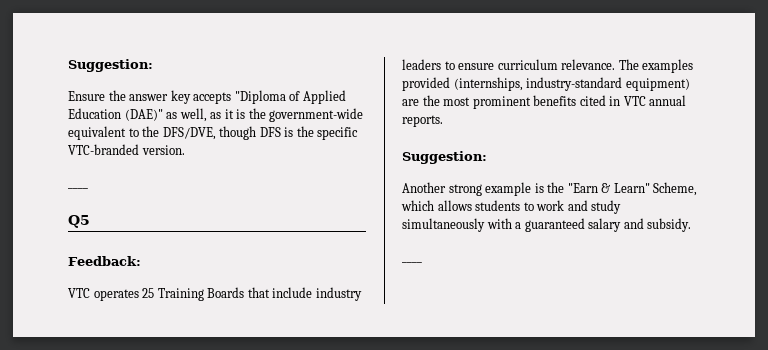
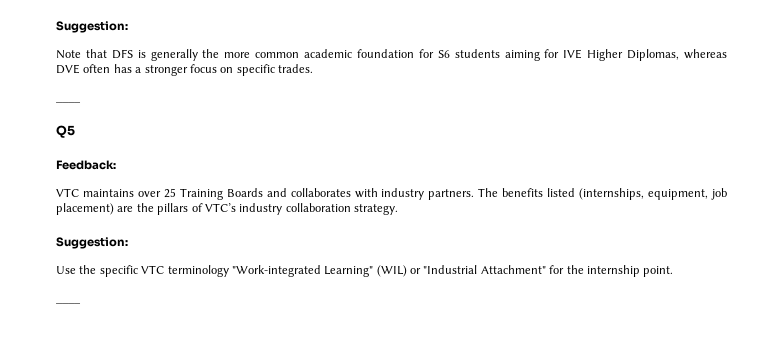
[68,59,153,72] [68,90,346,104] [68,108,364,122] [68,126,359,140] [68,144,185,155] Suggestion: // Ensure the answer key accepts "Diploma of Applied Education (DAE)" as well, as it is the government-wide equivalent to the DFS/DVE, though DFS is the specific VTC-branded version. -> [56,21,128,33] [56,49,728,61] [56,64,313,76] Suggestion: // Note that DFS is generally the more common academic foundation for S6 students aiming for IVE Higher Diplomas, whereas DVE often has a stronger focus on specific trades.
[93,289,139,301] operates -> [82,189,161,197] maintains over
[247,287,362,301] [402,59,694,73] [402,77,690,91] [402,95,687,109] [402,115,443,127] [402,151,487,164] [402,182,698,196] [401,200,622,214] [402,218,692,232] that include industry leaders to ensure curriculum relevance. The examples provided (internships, industry-standard equipment) are the most prominent benefits cited in VTC annual reports. // Suggestion: // Another strong example is the "Earn & Learn" Scheme, which allows students to work and study simultaneously with a guaranteed salary and subsidy. -> [266,188,727,200] [56,203,398,215] [56,237,128,249] [56,265,674,277] and collaborates with industry partners. The benefits listed (internships, equipment, job placement) are the pillars of VTC’s industry collaboration strategy. // Suggestion: // Use the specific VTC terminology "Work-integrated Learning" (WIL) or "Industrial Attachment" for the internship point.

